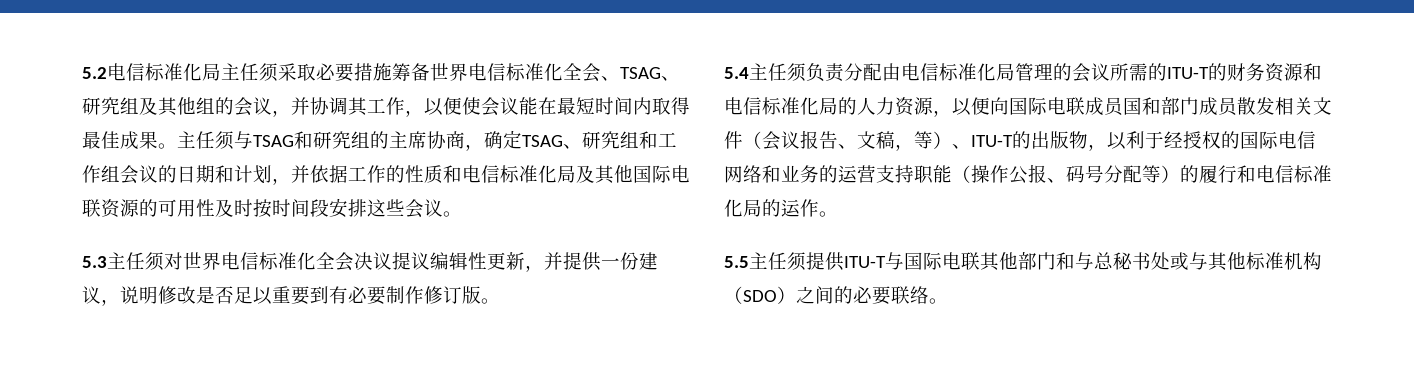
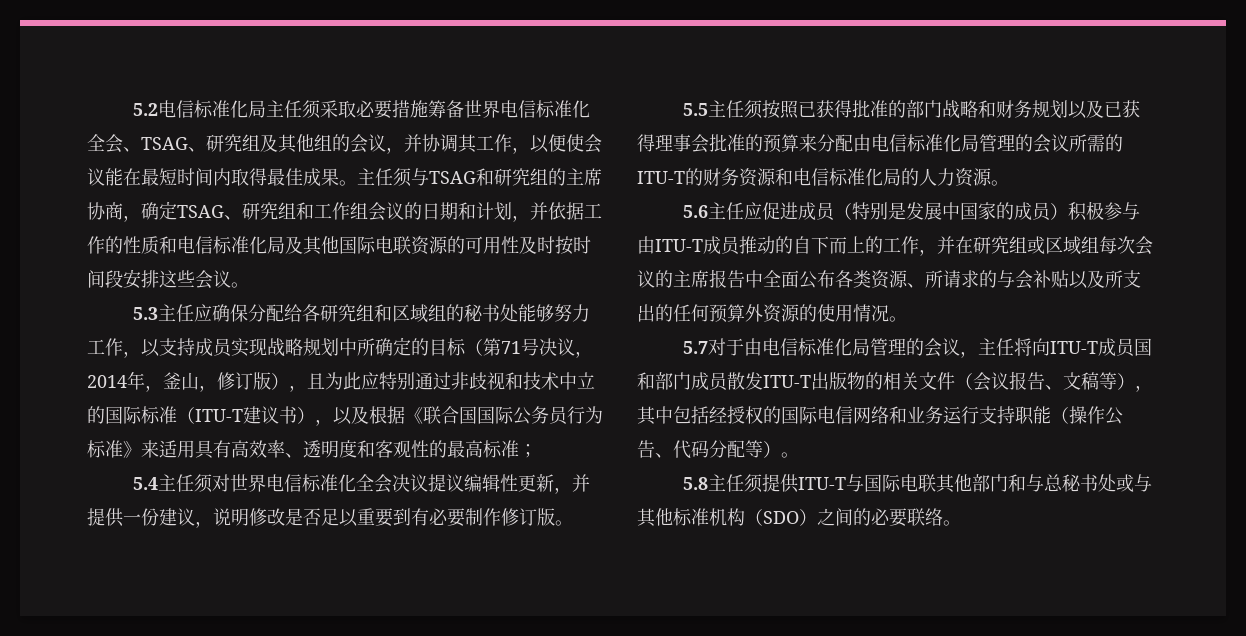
(145, 261) none -> [193,304,590,323] [87,337,593,358] [87,371,595,392] [87,406,603,426] [87,440,537,459] [132,474,194,492] 应确保分配给各研究组和区域组的秘书处能够努力工作，以支持成员实现战略规划中所确定的目标（第71号决议，2014年，釜山，修订版），且为此应特别通过非歧视和技术中立的国际标准（ITU-T建议书），以及根据《联合国国际公务员行为标准》来适用具有高效率、透明度和客观性的最高标准； // 5.4主任
[724,63,845,82] 5.4主任须负责 -> [682,100,1140,119] [637,134,817,153] 5.5主任须按照已获得批准的部门战略和财务规划以及已获得理事会批准的预算来
[933,97,1085,117] ，以便向国际电联 -> [991,180,1009,186] [682,201,1140,221] [637,236,1153,256] [637,269,1141,289] [637,304,907,323] [682,338,1098,358] 。 // 5.6主任应促进成员（特别是发展中国家的成员）积极参与由ITU-T成员推动的自下而上的工作，并在研究组或区域组每次会议的主席报告中全面公布各类资源、所请求的与会补贴以及所支出的任何预算外资源的使用情况。 // 5.7对于由电信标准化局管理的会议，主任将向ITU-T
(1275, 106) none -> [763,372,883,390] ITU-T出版物的
[895,131,1164,151] ，等）、ITU-T的出版物，以利于 -> [1099,372,1153,392] [637,406,709,425] 等），其中包括
[819,165,876,183] 的运营 -> [943,406,979,424] 运行
[1028,164,1332,183] [724,199,838,217] [724,256,749,268] 报、码号分配等）的履行和电信标准化局的运作。 // 5.5 -> [637,440,799,459] [682,477,708,490] 告、代码分配等）。 // 5.8

